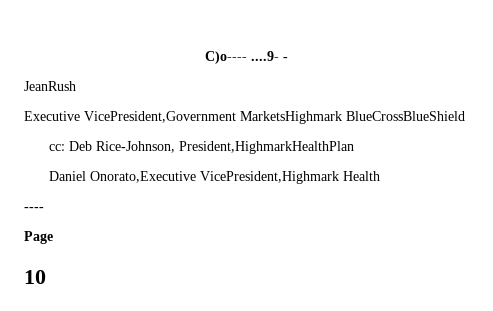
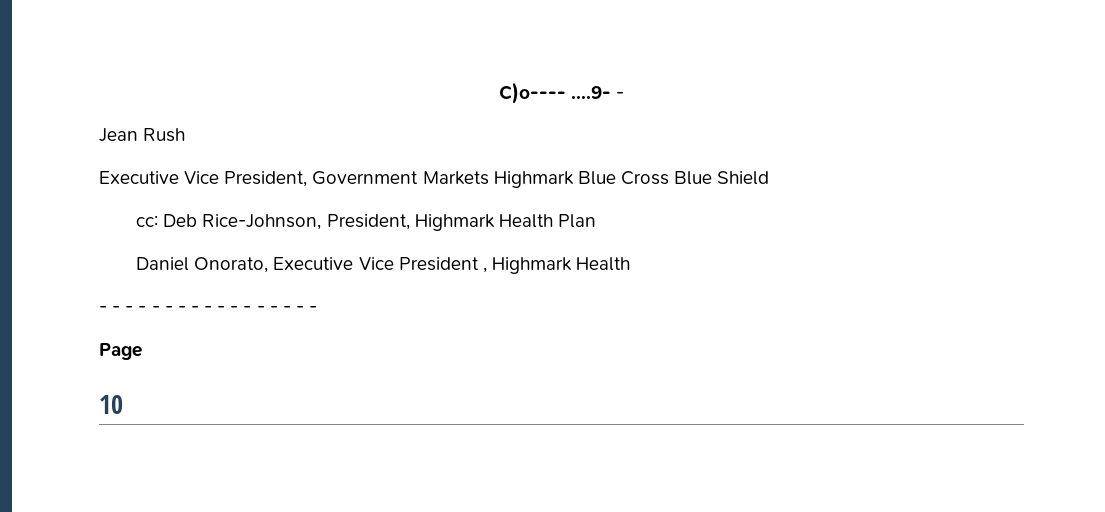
[24,81,76,91] [24,111,465,124] [49,141,355,154] [49,171,381,184] [24,207,44,211] JeanRush // Executive VicePresident,Government MarketsHighmark BlueCrossBlueShield // cc: Deb Rice-Johnson, President,HighmarkHealthPlan // Daniel Onorato,Executive VicePresident,Highmark Health // ---- -> [99,128,186,142] [99,171,770,188] [136,214,596,231] [136,257,631,274] [99,306,318,313] Jean Rush // Executive Vice President, Government Markets Highmark Blue Cross Blue Shield // cc: Deb Rice-Johnson, President, Highmark Health Plan // Daniel Onorato, Executive Vice President , Highmark Health // - - - - - - - - - - - - - - - - -

